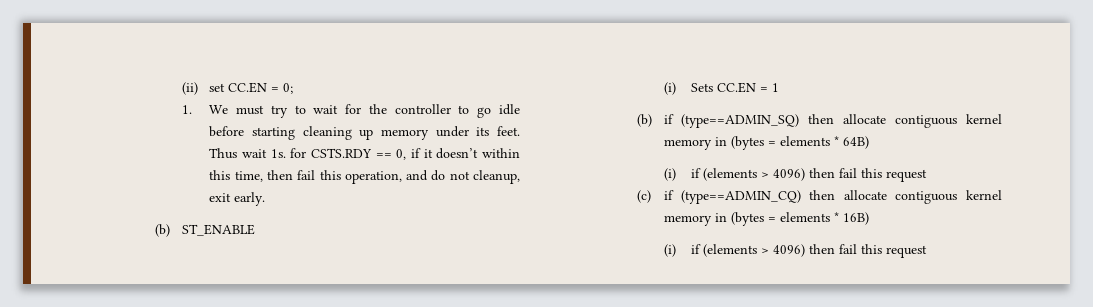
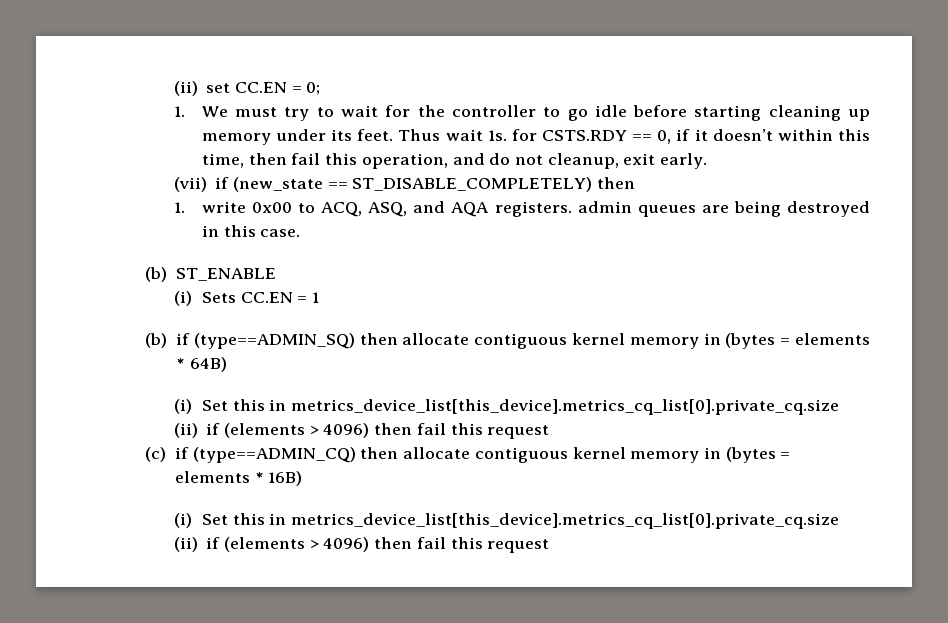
(266, 199) none -> [173,177,636,192] [173,201,870,217] [201,225,301,237] // (vii) if (new_state == ST_DISABLE_COMPLETELY) then // 1. write 0x00 to ACQ, ASQ, and AQA registers. admin queues are being destroyed in this case.
(677, 174) none -> [201,399,840,415] [173,423,198,438] Set this in metrics_device_list[this_device].metrics_cq_list[0].private_cq.size // (ii)
(677, 250) none -> [201,513,840,529] [173,537,198,552] Set this in metrics_device_list[this_device].metrics_cq_list[0].private_cq.size // (ii)

